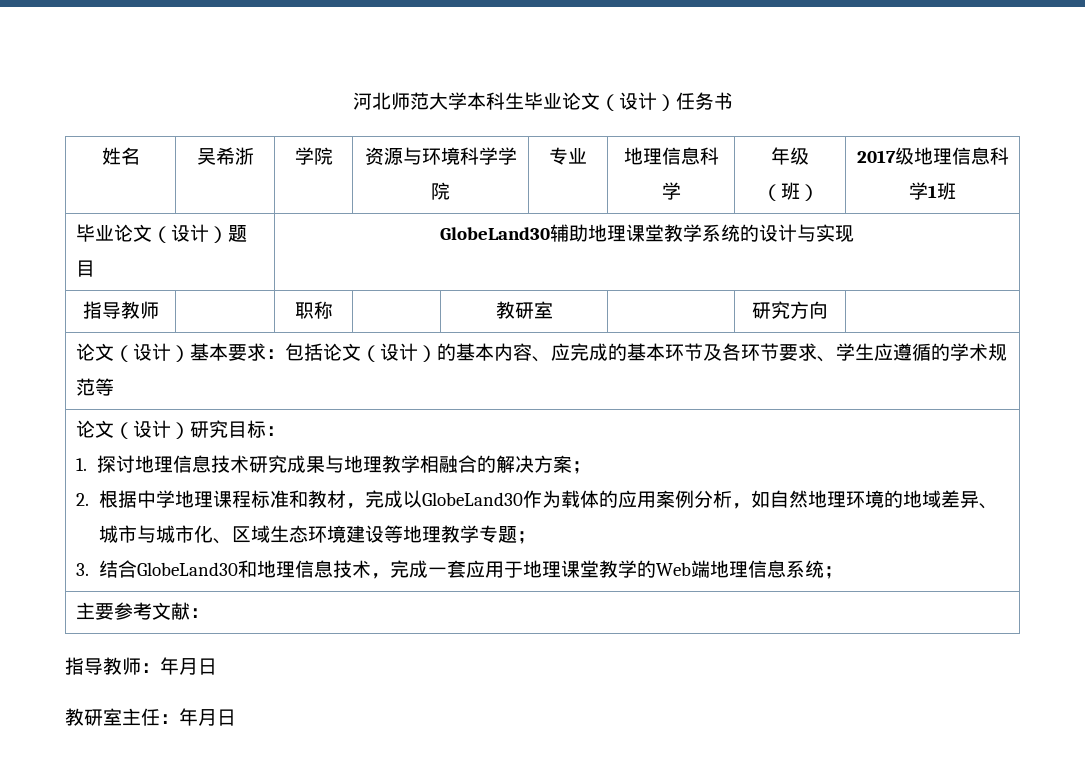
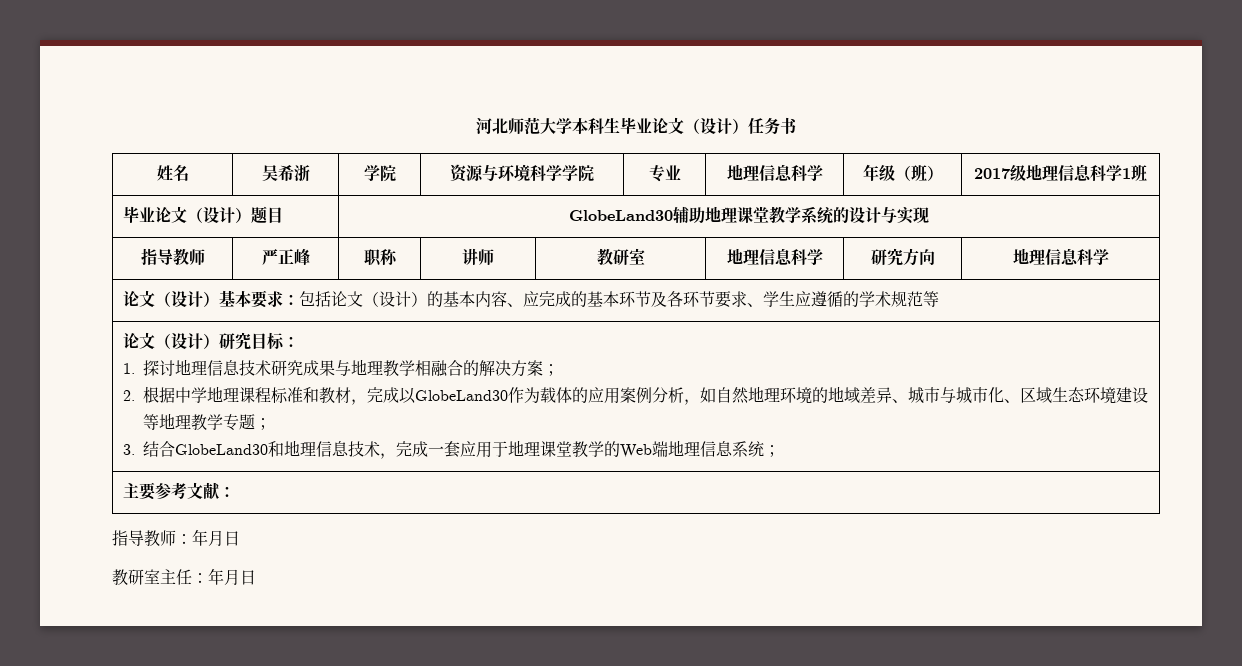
(159, 310) none -> [261,248,310,265] 严正峰
(333, 310) none -> [462,248,494,265] 讲师
(553, 310) none -> [726,248,823,265] 地理信息科学
(828, 310) none -> [1012,248,1109,265] 地理信息科学

